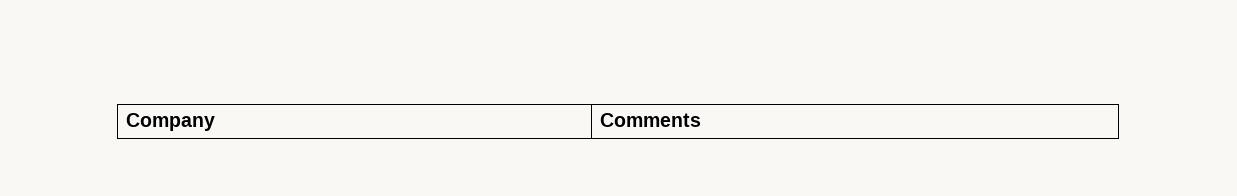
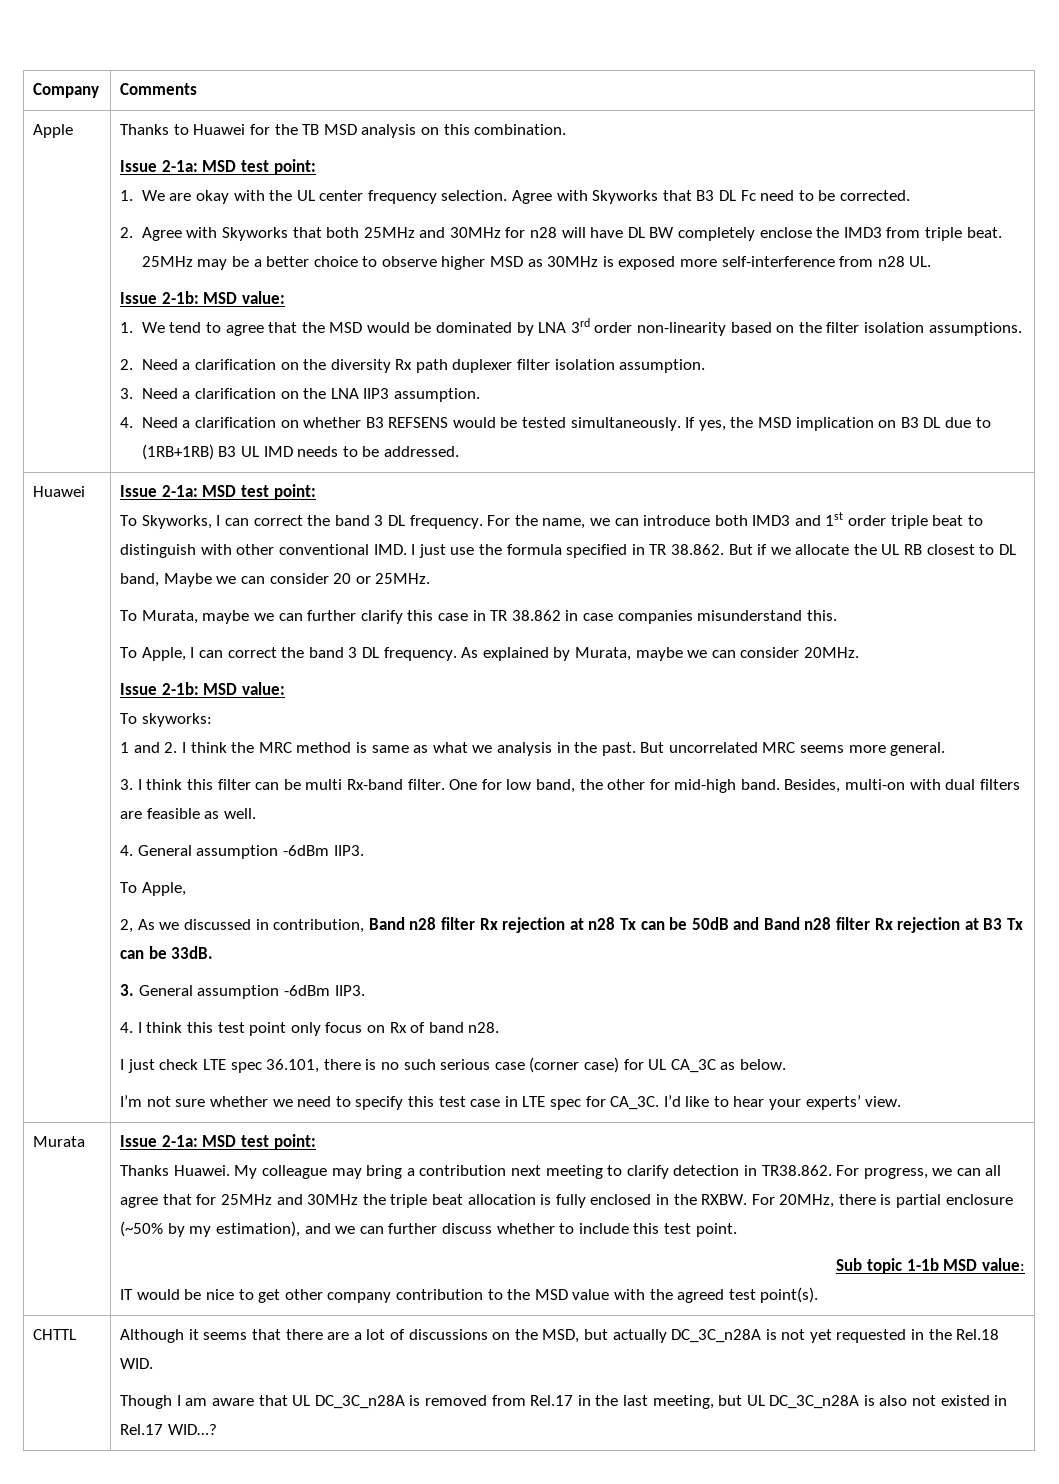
(701, 120) none -> [33,124,74,138] [120,124,567,138] [120,159,316,175] [120,190,910,204] [120,227,1002,241] [141,256,932,270] [120,291,286,304] [120,318,1022,336] [120,359,706,373] [120,388,480,402] [120,417,991,431] [141,444,459,460] [33,486,86,497] [120,484,316,500] [120,512,983,529] [120,544,1016,558] [120,573,431,587] [120,610,837,624] [120,647,859,661] [120,682,286,695] [120,713,212,727] [120,742,946,756] [120,779,1020,793] [120,808,257,819] [120,845,364,859] [120,882,186,896] [120,917,1023,933] [120,946,214,959] [120,984,365,999] [120,1022,500,1036] [120,1057,786,1073] [120,1095,902,1110] [33,1136,86,1147] [120,1134,316,1150] [120,1165,1002,1179] [120,1194,1013,1208] [120,1221,737,1237] [836,1258,1025,1274] [120,1287,819,1303] [33,1329,77,1340] [120,1329,1000,1343] [120,1358,154,1369] [120,1395,1008,1409] [120,1424,217,1435] // Apple | Thanks to Huawei for the TB MSD analysis on this combination. // Issue 2-1a: MSD test point: // 1. We are okay with the UL center frequency selection. Agree with Skyworks that B3 DL Fc need to be corrected. // 2. Agree with Skyworks that both 25MHz and 30MHz for n28 will have DL BW completely enclose the IMD3 from triple beat. 25MHz may be a better choice to observe higher MSD as 30MHz is exposed more self-interference from n28 UL. // Issue 2-1b: MSD value: // 1. We tend to agree that the MSD would be dominated by LNA 3rd order non-linearity based on the filter isolation assumptions. // 2. Need a clarification on the diversity Rx path duplexer filter isolation assumption. // 3. Need a clarification on the LNA IIP3 assumption. // 4. Need a clarification on whether B3 REFSENS would be tested simultaneously. If yes, the MSD implication on B3 DL due to (1RB+1RB) B3 UL IMD needs to be addressed. // Huawei | Issue 2-1a: MSD test point: // To Skyworks, I can correct the band 3 DL frequency. For the name, we can introduce both IMD3 and 1st order triple beat to distinguish with other conventional IMD. I just use the formula specified in TR 38.862. But if we allocate the UL RB closest to DL band, Maybe we can consider 20 or 25MHz. // To Murata, maybe we can further clarify this case in TR 38.862 in case companies misunderstand this. // To Apple, I can correct the band 3 DL frequency. As explained by Murata, maybe we can consider 20MHz. // Issue 2-1b: MSD value: // To skyworks: // 1 and 2. I think the MRC method is same as what we analysis in the past. But uncorrelated MRC seems more general. // 3. I think this filter can be multi Rx-band filter. One for low band, the other for mid-high band. Besides, multi-on with dual filters are feasible as well. // 4. General assumption -6dBm IIP3. // To Apple, // 2, As we discussed in contribution, Band n28 filter Rx rejection at n28 Tx can be 50dB and Band n28 filter Rx rejection at B3 Tx can be 33dB. // 3. General assumption -6dBm IIP3. // 4. I think this test point only focus on Rx of band n28. // I just check LTE spec 36.101, there is no such serious case (corner case) for UL CA_3C as below. // I’m not sure whether we need to specify this test case in LTE spec for CA_3C. I’d like to hear your experts’ view. // Murata | Issue 2-1a: MSD test point: // Thanks Huawei. My colleague may bring a contribution next meeting to clarify detection in TR38.862. For progress, we can all agree that for 25MHz and 30MHz the triple beat allocation is fully enclosed in the RXBW. For 20MHz, there is partial enclosure (~50% by my estimation), and we can further discuss whether to include this test point. // Sub topic 1-1b MSD value: // IT would be nice to get other company contribution to the MSD value with the agreed test point(s). // CHTTL | Although it seems that there are a lot of discussions on the MSD, but actually DC_3C_n28A is not yet requested in the Rel.18 WID. // Though I am aware that UL DC_3C_n28A is removed from Rel.17 in the last meeting, but UL DC_3C_n28A is also not existed in Rel.17 WID…?

